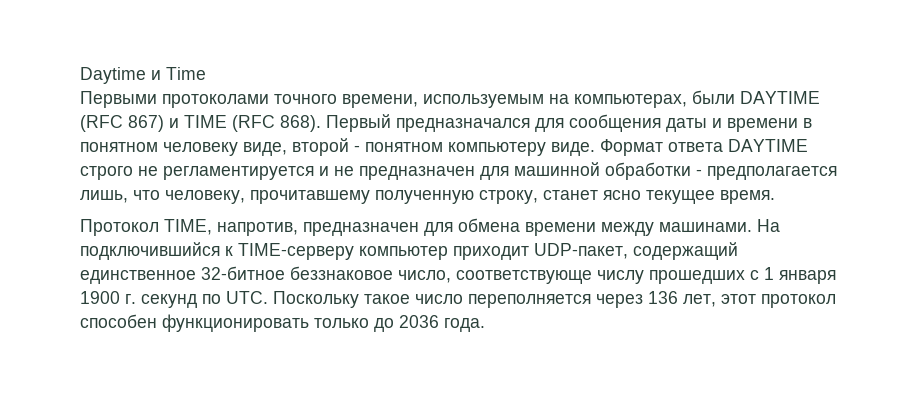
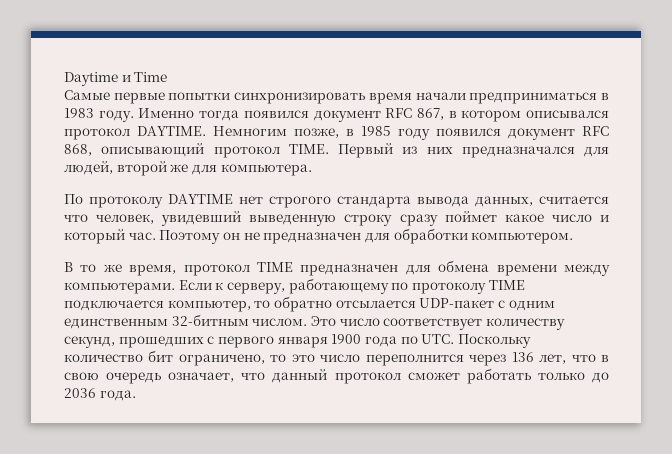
[80,90,820,108] [80,114,812,132] [80,138,808,156] [80,162,837,180] [80,190,775,204] [80,219,298,236] Первыми протоколами точного времени, используемым на компьютерах, были DAYTIME (RFC 867) и TIME (RFC 868). Первый предназначался для сообщения даты и времени в понятном человеку виде, второй - понятном компьютеру виде. Формат ответа DAYTIME строго не регламентируется и не предназначен для машинной обработки - предполагается лишь, что человеку, прочитавшему полученную строку, станет ясно текущее время. // Протокол TIME, напротив, -> [64,90,609,104] [64,108,609,122] [64,126,609,140] [64,143,609,158] [64,161,312,176] [64,194,609,208] [64,211,609,226] [64,228,574,244] [64,262,293,276] Самые первые попытки синхронизировать время начали предприниматься в 1983 году. Именно тогда появился документ RFC 867, в котором описывался протокол DAYTIME. Немногим позже, в 1985 году появился документ RFC 868, описывающий протокол TIME. Первый из них предназначался для людей, второй же для компьютера. // По протоколу DAYTIME нет строгого стандарта вывода данных, считается что человек, увидевший выведенную строку сразу поймет какое число и который час. Поэтому он не предназначен для обработки компьютером. // В то же время, протокол TIME
[659,219,780,232] [80,242,738,260] [80,266,644,284] машинами. На подключившийся к TIME-серверу компьютер приходит UDP-пакет, содержащий единственное 32-битное беззнаковое число, соответствующе числу -> [64,278,525,294] [64,296,555,312] [64,314,565,330] [64,336,115,348] компьютерами. Если к серверу, работающему по протоколу TIME подключается компьютер, то обратно отсылается UDP-пакет с одним единственным 32-битным числом. Это число соответствует количеству секунд,
[764,267,774,280] 1 -> [217,336,274,348] первого
[125,294,197,308] г. секунд -> [364,336,397,347] года
[364,291,836,308] [80,314,309,332] такое число переполняется через 136 лет, этот протокол способен функционировать -> [64,350,609,366] [64,368,531,384] количество бит ограничено, то это число переполнится через 136 лет, что в свою очередь означает, что данный протокол сможет работать

